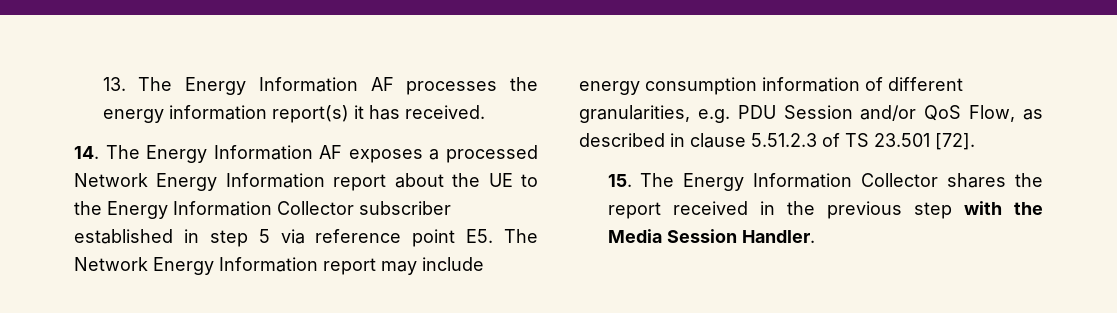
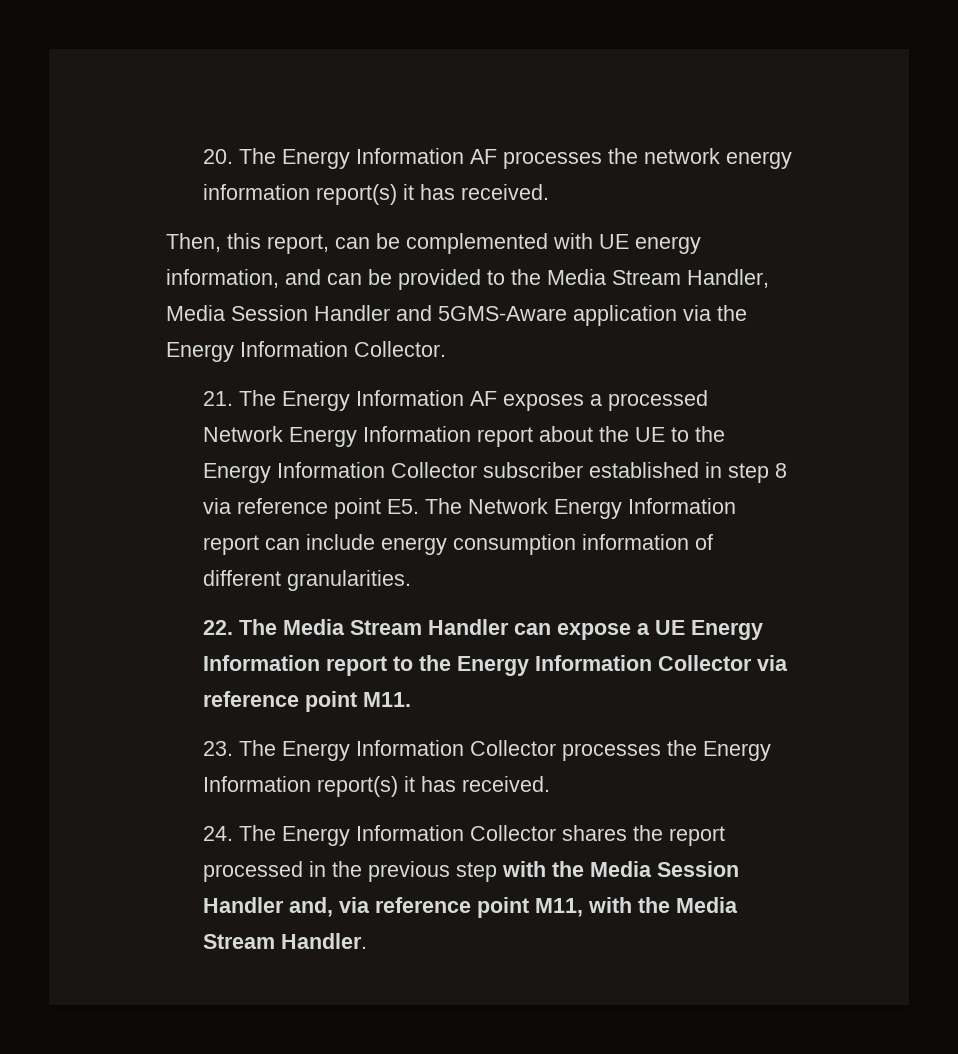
[102,77,126,91] 13. -> [202,149,233,164] 20.
(538, 84) none -> [643,148,720,164] network
[74,146,99,159] 14. -> [166,233,701,254] [166,269,769,290] [166,305,747,326] [166,341,446,362] [202,391,233,406] Then, this report, can be complemented with UE energy information, and can be provided to the Media Stream Handler, Media Session Handler and 5GMS-Aware application via the Energy Information Collector. // 21.
[258,229,270,243] 5 -> [774,463,787,478] 8
[381,261,417,275] may -> [264,538,300,550] can
[579,105,1043,123] [579,133,975,150] [607,174,632,187] granularities, e.g. PDU Session and/or QoS Flow, as described in clause 5.51.2.3 of TS 23.501 [72]. // 15. -> [286,570,411,591] [202,619,763,640] [202,655,788,676] [202,691,411,712] [202,740,771,761] [202,776,550,797] [202,826,233,841] granularities. // 22. The Media Stream Handler can expose a UE Energy Information report to the Energy Information Collector via reference point M11. // 23. The Energy Information Collector processes the Energy Information report(s) it has received. // 24.
[672,201,748,215] received -> [202,861,303,882] processed
(737, 236) none -> [202,897,738,918] [202,934,275,949] Handler and, via reference point M11, with the Media Stream

